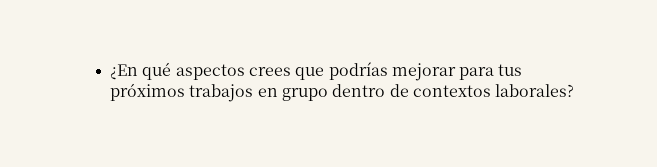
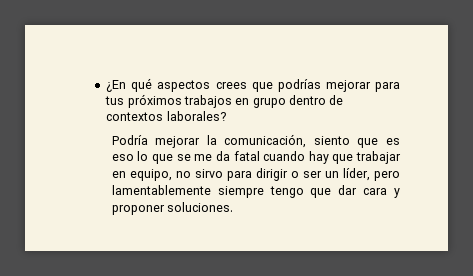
(575, 90) none -> [111,134,400,148] [111,151,401,164] [111,168,400,181] [111,185,400,198] [111,202,234,215] // Podría mejorar la comunicación, siento que es eso lo que se me da fatal cuando hay que trabajar en equipo, no sirvo para dirigir o ser un líder, pero lamentablemente siempre tengo que dar cara y proponer soluciones.

